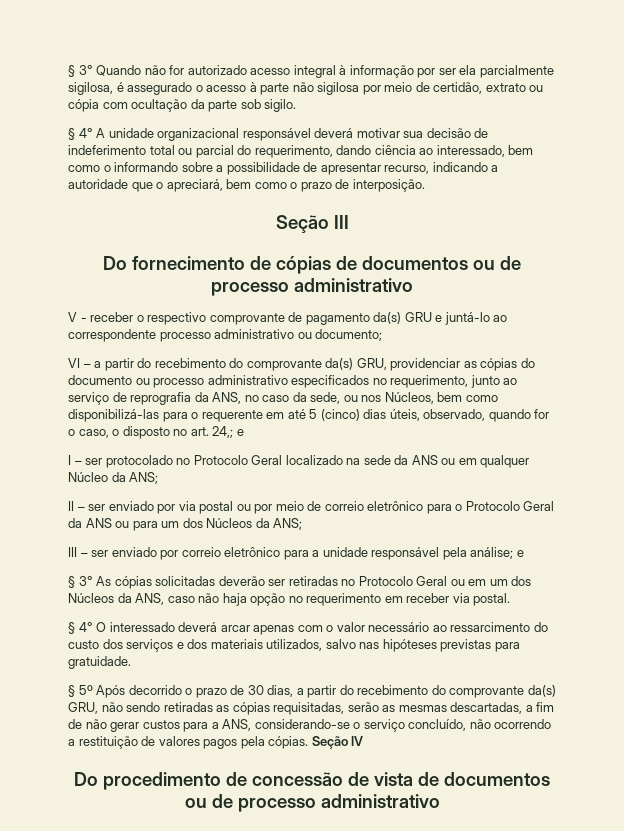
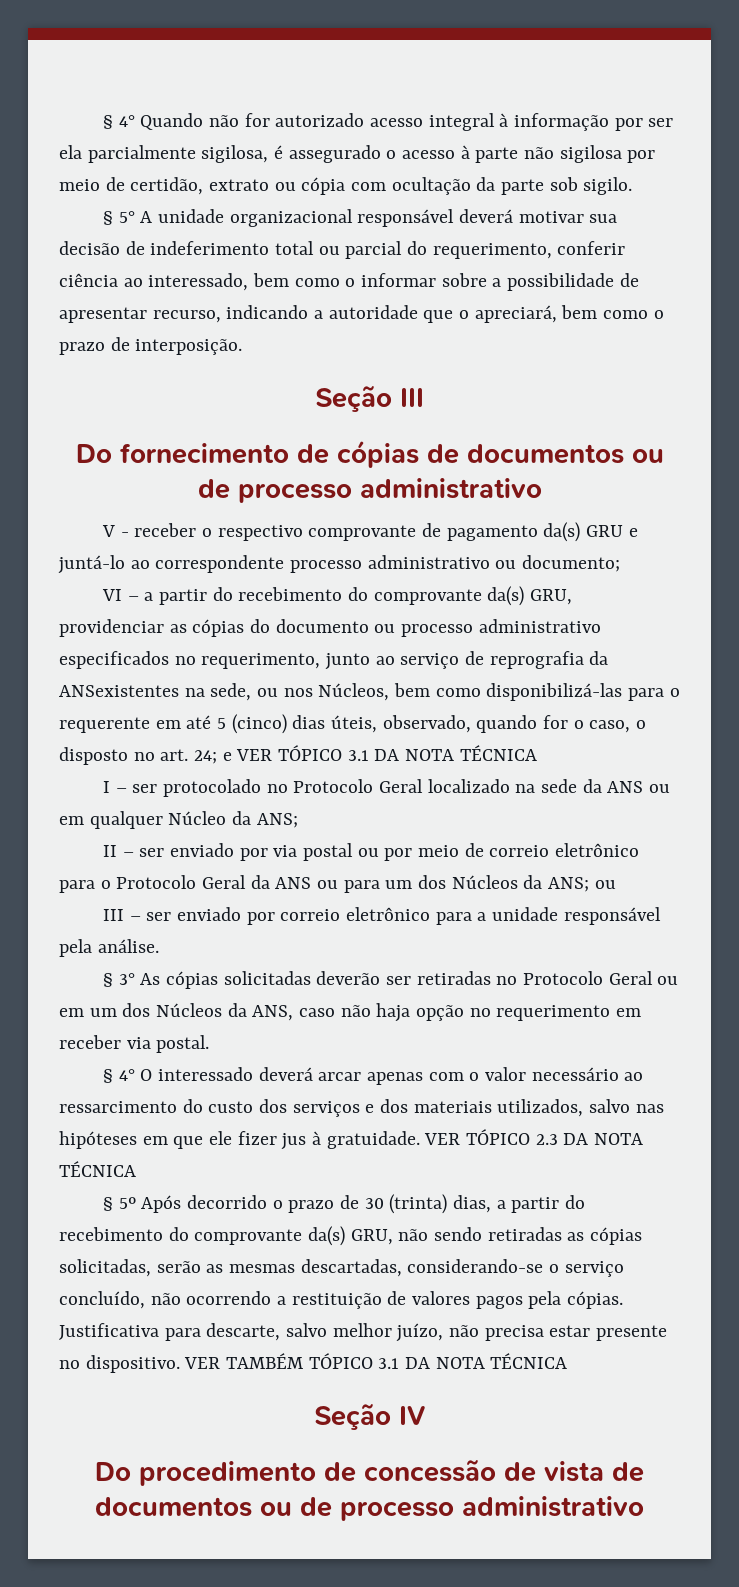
[68,65,93,77] § 3° -> [102,115,135,129] § 4°
[78,128,93,138] 4° -> [118,211,135,223] 5°
[336,145,372,155] dando -> [557,241,626,255] conferir
[114,162,179,172] informando -> [361,273,437,287] informar
[212,392,307,404] ANS, no caso da -> [59,685,205,697] ANSexistentes na
[212,426,244,438] 24,; e -> [194,745,537,764] 24; e VER TÓPICO 3.1 DA NOTA TÉCNICA
(303, 524) none -> [594,880,616,889] ou
[470,547,524,559] análise; e -> [97,939,159,953] análise.
[440,639,520,652] [68,656,131,669] previstas para gratuidade. -> [142,1129,644,1150] [59,1161,136,1177] em que ele fizer jus à gratuidade. VER TÓPICO 2.3 DA NOTA TÉCNICA
(264, 690) none -> [389,1194,448,1214] (trinta)
[273,702,345,715] requisitadas, -> [59,1259,151,1277] solicitadas,
[525,702,555,712] [68,719,252,732] a fim de não gerar custos para a ANS, -> (402, 1268) none
(309, 742) none -> [59,1323,668,1342] [59,1353,568,1373] Justificativa para descarte, salvo melhor juízo, não precisa estar presente no dispositivo. VER TAMBÉM TÓPICO 3.1 DA NOTA TÉCNICA //

